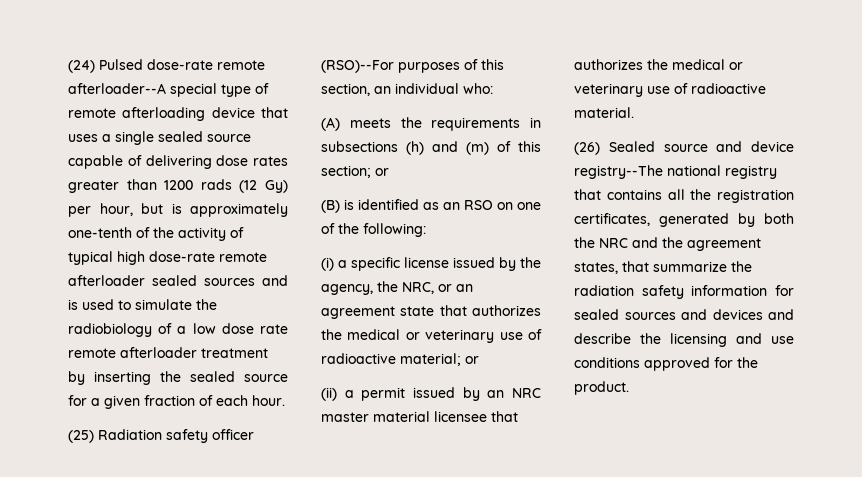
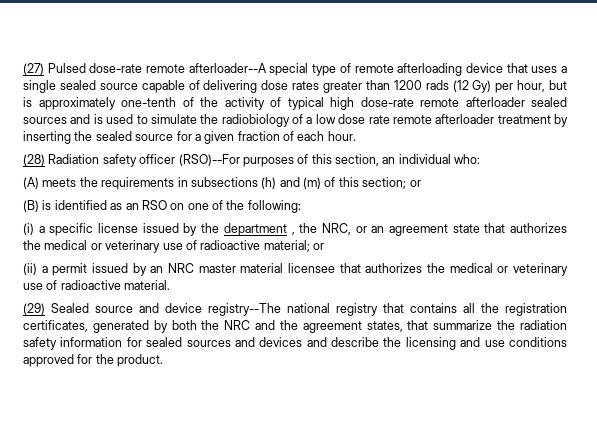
[68,60,95,73] (24) -> [23,63,44,75] (27)
[68,430,94,443] (25) -> [23,154,45,166] (28)
[321,284,373,295] agency, -> [223,223,295,236] department ,
[574,142,600,155] (26) -> [23,303,45,315] (29)

